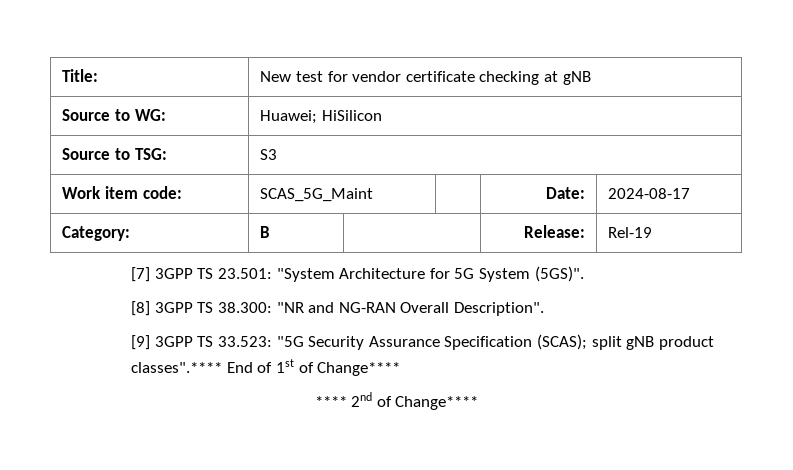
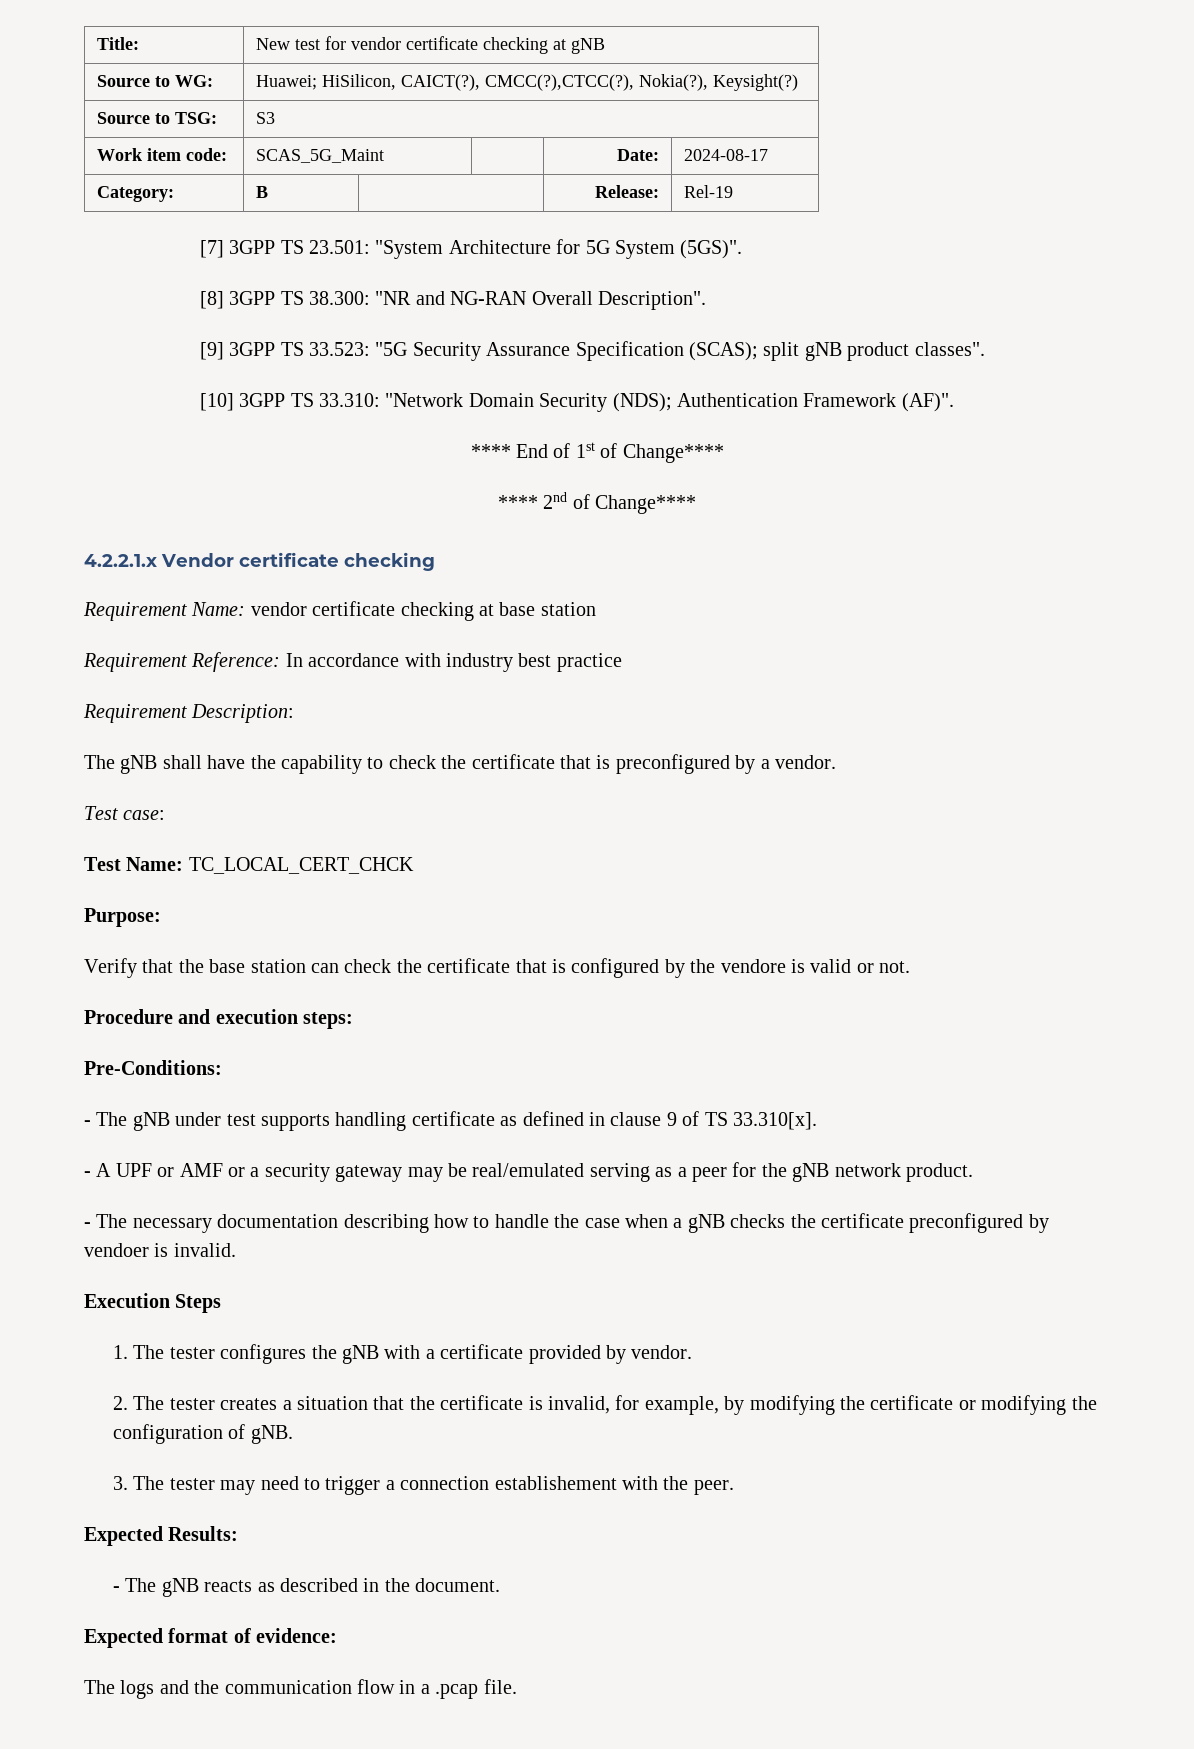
[322,110,383,121] HiSilicon -> [321,74,798,91] HiSilicon, CAICT(?), CMCC(?),CTCC(?), Nokia(?), Keysight(?)
[131,362,223,373] classes".**** -> [914,342,985,356] [199,393,954,412] [470,444,511,458] classes". // [10] 3GPP TS 33.310: "Network Domain Security (NDS); Authentication Framework (AF)". // ****
(479, 403) none -> [84,552,435,571] [83,601,596,621] [83,652,622,672] [83,704,295,723] [84,754,836,774] [84,806,166,820] [84,857,414,874] [84,908,161,927] [84,958,911,978] [84,1009,354,1029] [84,1060,222,1075] [84,1111,817,1131] [84,1162,973,1182] [84,1213,1049,1233] [84,1243,236,1257] [84,1293,222,1313] [112,1344,693,1364] [112,1395,1097,1415] [112,1424,293,1444] [112,1476,734,1495] [84,1526,239,1546] [112,1578,501,1597] [84,1628,338,1648] [84,1679,517,1699] // 4.2.2.1.x Vendor certificate checking // Requirement Name: vendor certificate checking at base station // Requirement Reference: In accordance with industry best practice // Requirement Description: // The gNB shall have the capability to check the certificate that is preconfigured by a vendor. // Test case: // Test Name: TC_LOCAL_CERT_CHCK // Purpose: // Verify that the base station can check the certificate that is configured by the vendore is valid or not. // Procedure and execution steps: // Pre-Conditions: // - The gNB under test supports handling certificate as defined in clause 9 of TS 33.310[x]. // - A UPF or AMF or a security gateway may be real/emulated serving as a peer for the gNB network product. // - The necessary documentation describing how to handle the case when a gNB checks the certificate preconfigured by vendoer is invalid. // Execution Steps // 1. The tester configures the gNB with a certificate provided by vendor. // 2. The tester creates a situation that the certificate is invalid, for example, by modifying the certificate or modifying the configuration of gNB. // 3. The tester may need to trigger a connection establishement with the peer. // Expected Results: // - The gNB reacts as described in the document. // Expected format of evidence: // The logs and the communication flow in a .pcap file.

